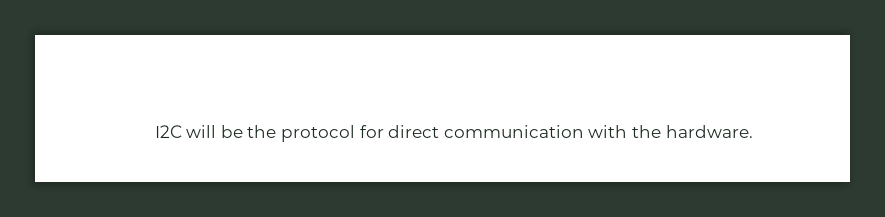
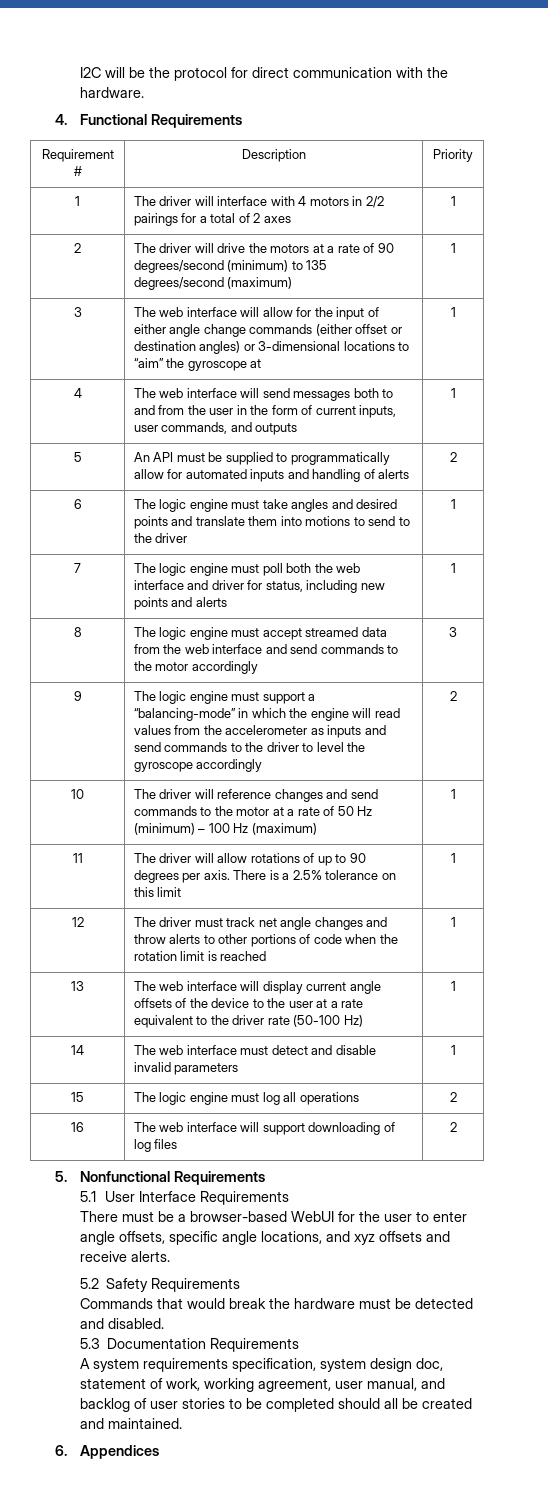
(753, 131) none -> [55,114,243,128] [41,149,114,162] [73,166,82,176] [241,149,306,162] [433,149,473,162] [75,196,80,206] [133,196,384,208] [133,213,291,226] [450,196,456,206] [74,243,81,253] [133,243,395,253] [133,260,328,273] [133,277,293,290] [450,243,456,253] [73,307,82,317] [133,307,379,320] [133,324,402,337] [133,341,410,354] [133,358,262,371] [450,307,456,317] [73,388,82,398] [133,388,394,401] [133,405,397,418] [133,422,298,435] [450,388,456,398] [73,452,82,462] [133,452,390,465] [133,469,410,482] [449,452,457,462] [73,499,82,509] [133,499,398,512] [133,516,410,529] [133,533,188,543] [450,499,456,509] [74,563,81,573] [133,563,361,576] [133,580,385,593] [133,597,227,610] [450,563,456,573] [73,627,82,637] [133,627,387,640] [133,644,399,654] [133,661,258,674] [449,627,457,637] [73,691,82,701] [133,691,316,704] [133,708,400,721] [133,725,386,738] [133,742,366,752] [133,759,263,772] [449,691,457,701] [71,789,84,799] [133,789,378,802] [133,806,373,816] [133,823,317,835] [450,789,456,799] [72,853,83,863] [133,853,366,866] [133,870,396,883] [133,887,182,897] [450,853,456,863] [71,917,84,927] [133,917,388,930] [133,934,398,947] [133,951,267,961] [450,917,456,927] [71,981,84,991] [133,981,381,994] [133,998,364,1008] [133,1015,363,1028] [450,981,456,991] [71,1045,84,1055] [133,1045,376,1055] [133,1062,239,1075] [450,1045,456,1055] [71,1092,84,1102] [133,1092,359,1105] [449,1092,457,1102] [71,1122,84,1132] [133,1122,395,1135] [133,1139,178,1152] [449,1122,457,1132] [55,1171,266,1185] [80,1191,290,1205] [80,1211,468,1222] [80,1231,451,1245] [80,1251,171,1262] [80,1278,241,1292] [80,1298,474,1309] [80,1318,165,1329] [80,1338,300,1352] [80,1358,444,1372] [80,1378,446,1392] [80,1398,473,1412] [80,1418,183,1429] [55,1445,160,1459] // 4. Functional Requirements // Requirement # | Description | Priority // 1 | The driver will interface with 4 motors in 2/2 pairings for a total of 2 axes | 1 // 2 | The driver will drive the motors at a rate of 90 degrees/second (minimum) to 135 degrees/second (maximum) | 1 // 3 | The web interface will allow for the input of either angle change commands (either offset or destination angles) or 3-dimensional locations to “aim” the gyroscope at | 1 // 4 | The web interface will send messages both to and from the user in the form of current inputs, user commands, and outputs | 1 // 5 | An API must be supplied to programmatically allow for automated inputs and handling of alerts | 2 // 6 | The logic engine must take angles and desired points and translate them into motions to send to the driver | 1 // 7 | The logic engine must poll both the web interface and driver for status, including new points and alerts | 1 // 8 | The logic engine must accept streamed data from the web interface and send commands to the motor accordingly | 3 // 9 | The logic engine must support a “balancing-mode” in which the engine will read values from the accelerometer as inputs and send commands to the driver to level the gyroscope accordingly | 2 // 10 | The driver will reference changes and send commands to the motor at a rate of 50 Hz (minimum) – 100 Hz (maximum) | 1 // 11 | The driver will allow rotations of up to 90 degrees per axis. There is a 2.5% tolerance on this limit | 1 // 12 | The driver must track net angle changes and throw alerts to other portions of code when the rotation limit is reached | 1 // 13 | The web interface will display current angle offsets of the device to the user at a rate equivalent to the driver rate (50-100 Hz) | 1 // 14 | The web interface must detect and disable invalid parameters | 1 // 15 | The logic engine must log all operations | 2 // 16 | The web interface will support downloading of log files | 2 // 5. Nonfunctional Requirements // 5.1 User Interface Requirements // There must be a browser-based WebUI for the user to enter angle offsets, specific angle locations, and xyz offsets and receive alerts. // 5.2 Safety Requirements // Commands that would break the hardware must be detected and disabled. // 5.3 Documentation Requirements // A system requirements specification, system design doc, statement of work, working agreement, user manual, and backlog of user stories to be completed should all be created and maintained. // 6. Appendices

